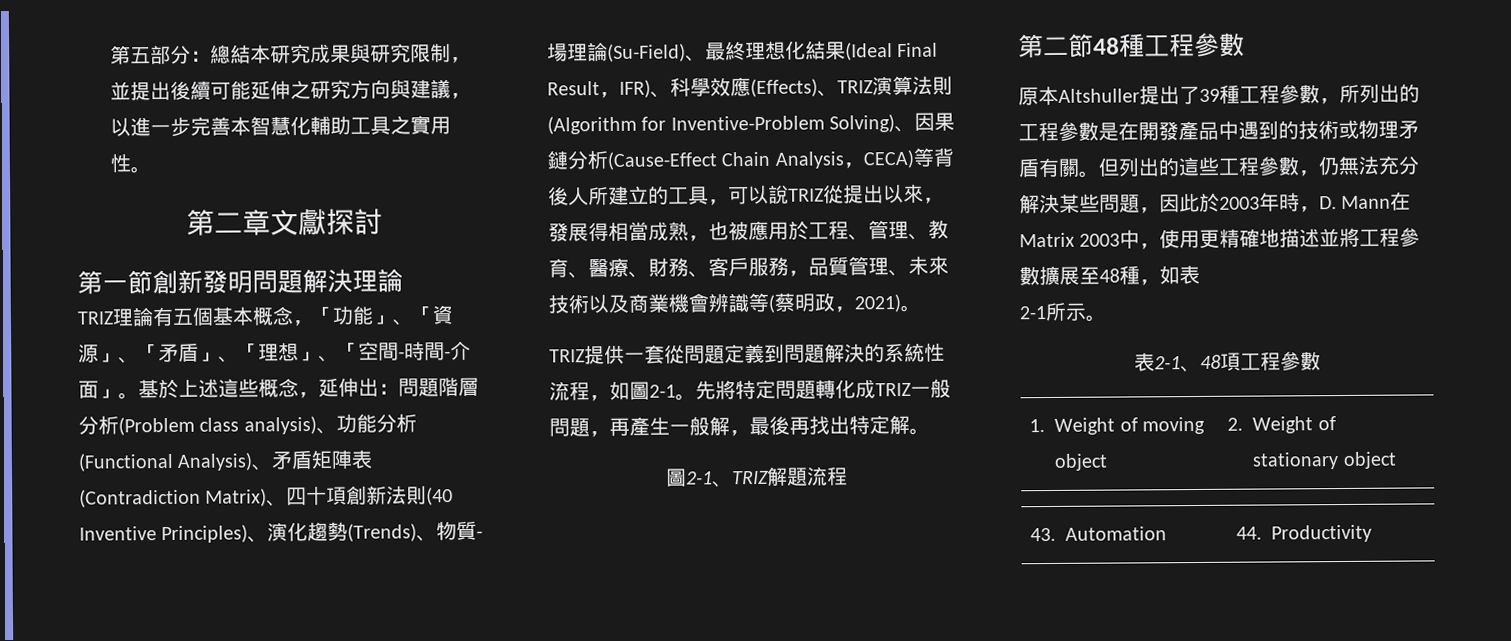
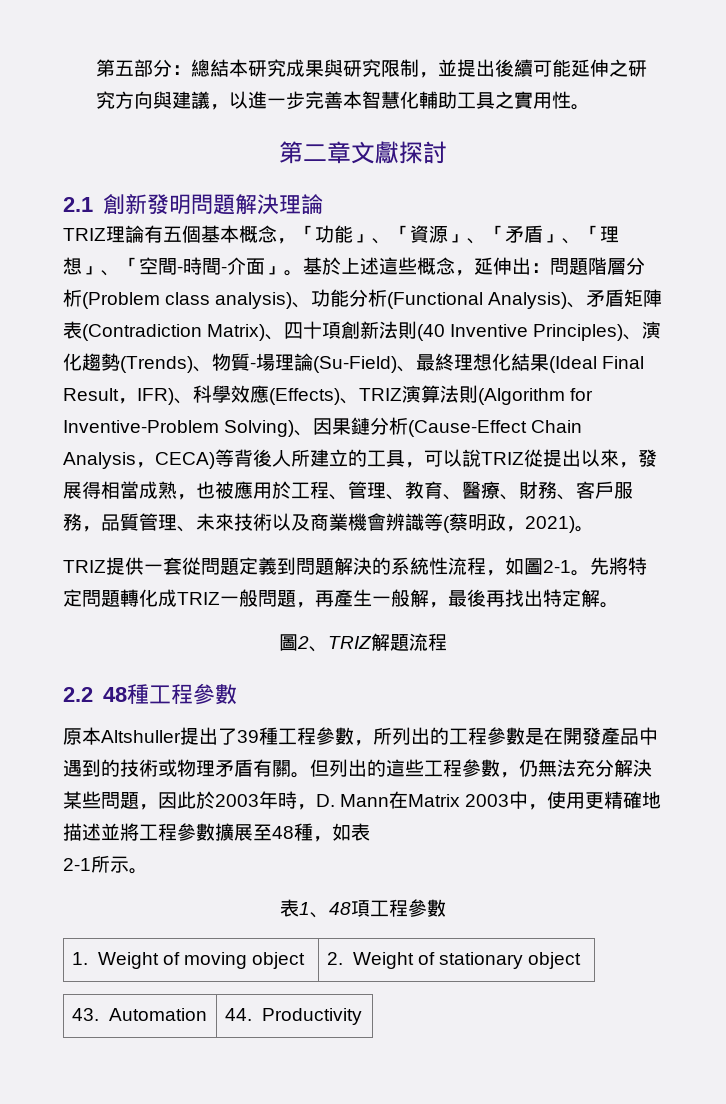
[77,270,153,295] 第一節 -> [63,197,93,212] 2.1
[686,471,713,485] 2-1 -> [297,636,309,649] 2
[1018,33,1094,59] 第二節 -> [63,687,93,702] 2.2
[1153,356,1181,370] 2-1 -> [299,902,310,915] 1

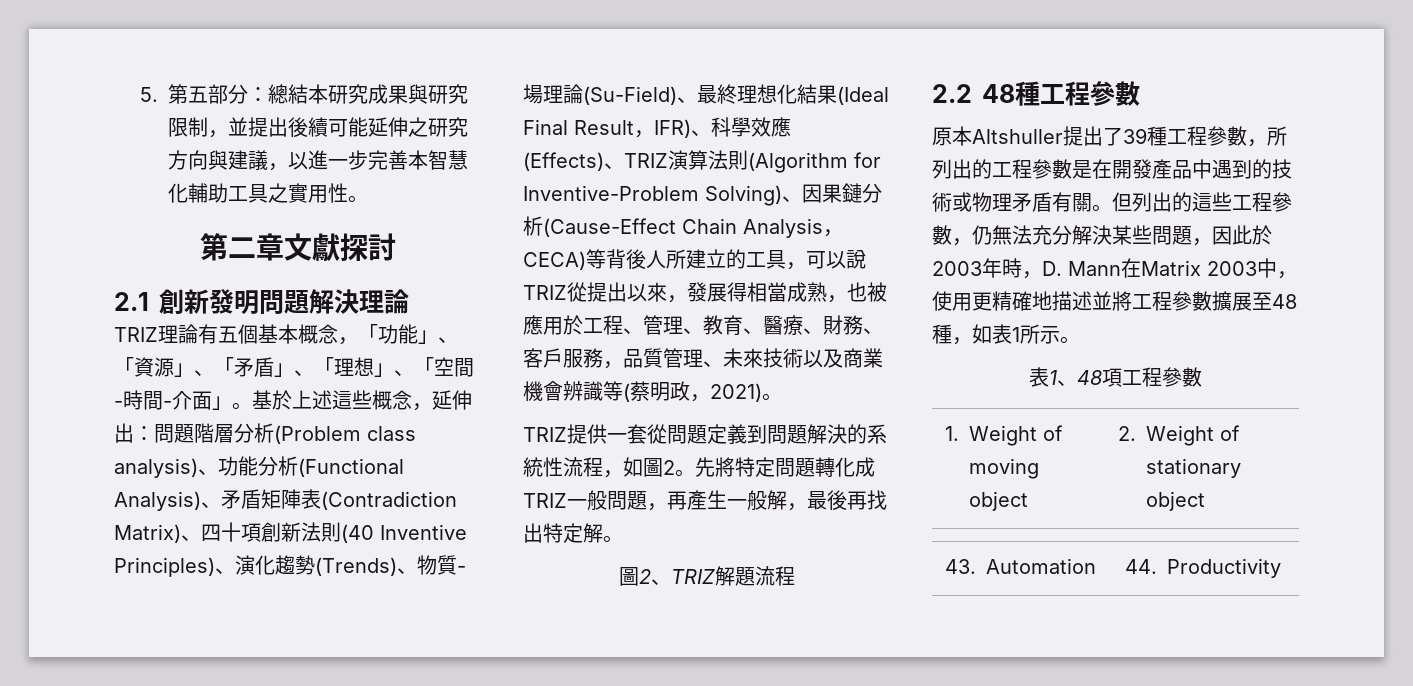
(96, 68) none -> [140,87,159,102] 5.
[543,560,571,573] 2-1 -> [663,460,675,475] 2
[63,858,91,871] // 2-1 -> [1012,327,1020,342] 1

